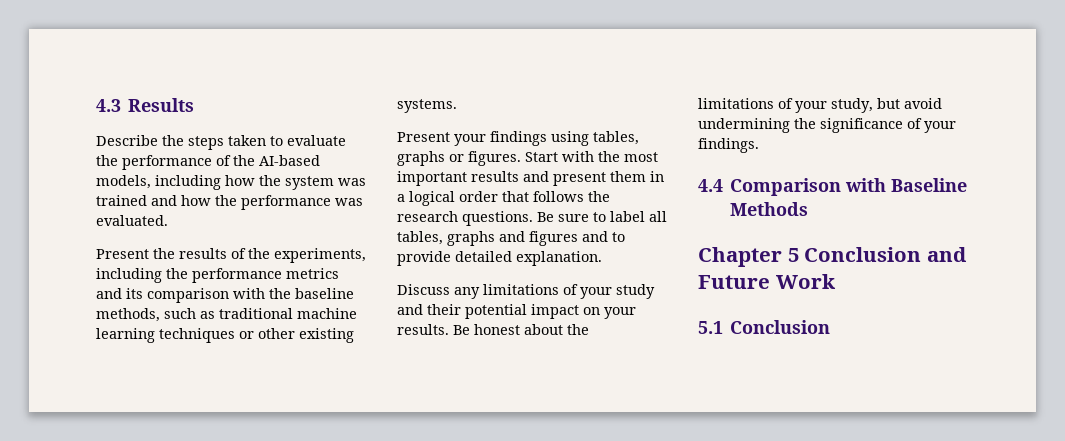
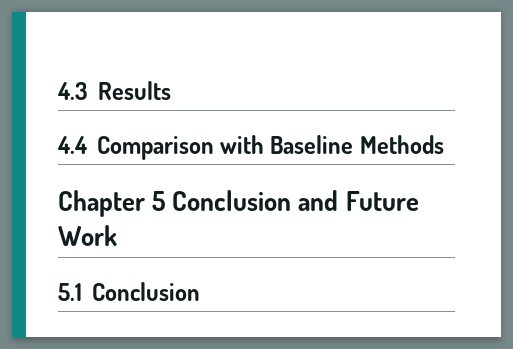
[96,135,346,150] [96,155,320,170] [96,175,366,190] [96,195,363,210] [96,215,168,226] [96,248,366,263] [96,268,339,283] [96,288,354,303] [96,308,357,322] [96,328,354,343] [397,99,457,113] [397,131,639,146] [397,151,658,166] [397,171,664,186] [397,191,610,206] [397,211,667,226] [397,231,625,246] [397,251,602,266] [397,284,655,299] [397,304,636,319] [397,324,589,335] [698,98,942,113] [698,118,956,133] [698,138,759,153] // Describe the steps taken to evaluate the performance of the AI-based models, including how the system was trained and how the performance was evaluated. // Present the results of the experiments, including the performance metrics and its comparison with the baseline methods, such as traditional machine learning techniques or other existing systems. // Present your findings using tables, graphs or figures. Start with the most important results and present them in a logical order that follows the research questions. Be sure to label all tables, graphs and figures and to provide detailed explanation. // Discuss any limitations of your study and their potential impact on your results. Be honest about the limitations of your study, but avoid undermining the significance of your findings. -> (171, 90) none

